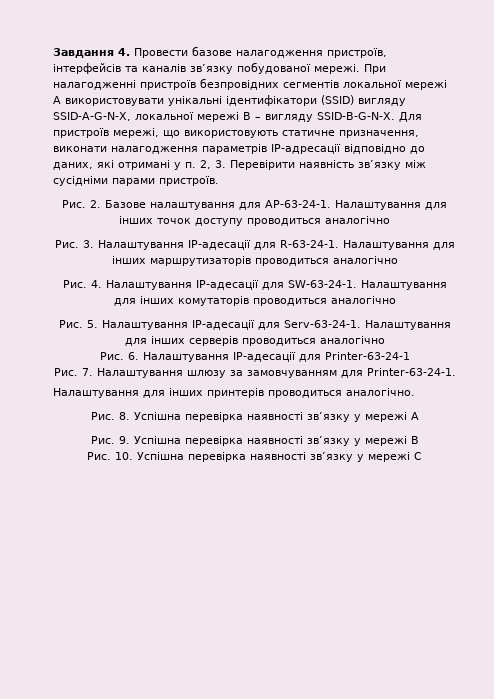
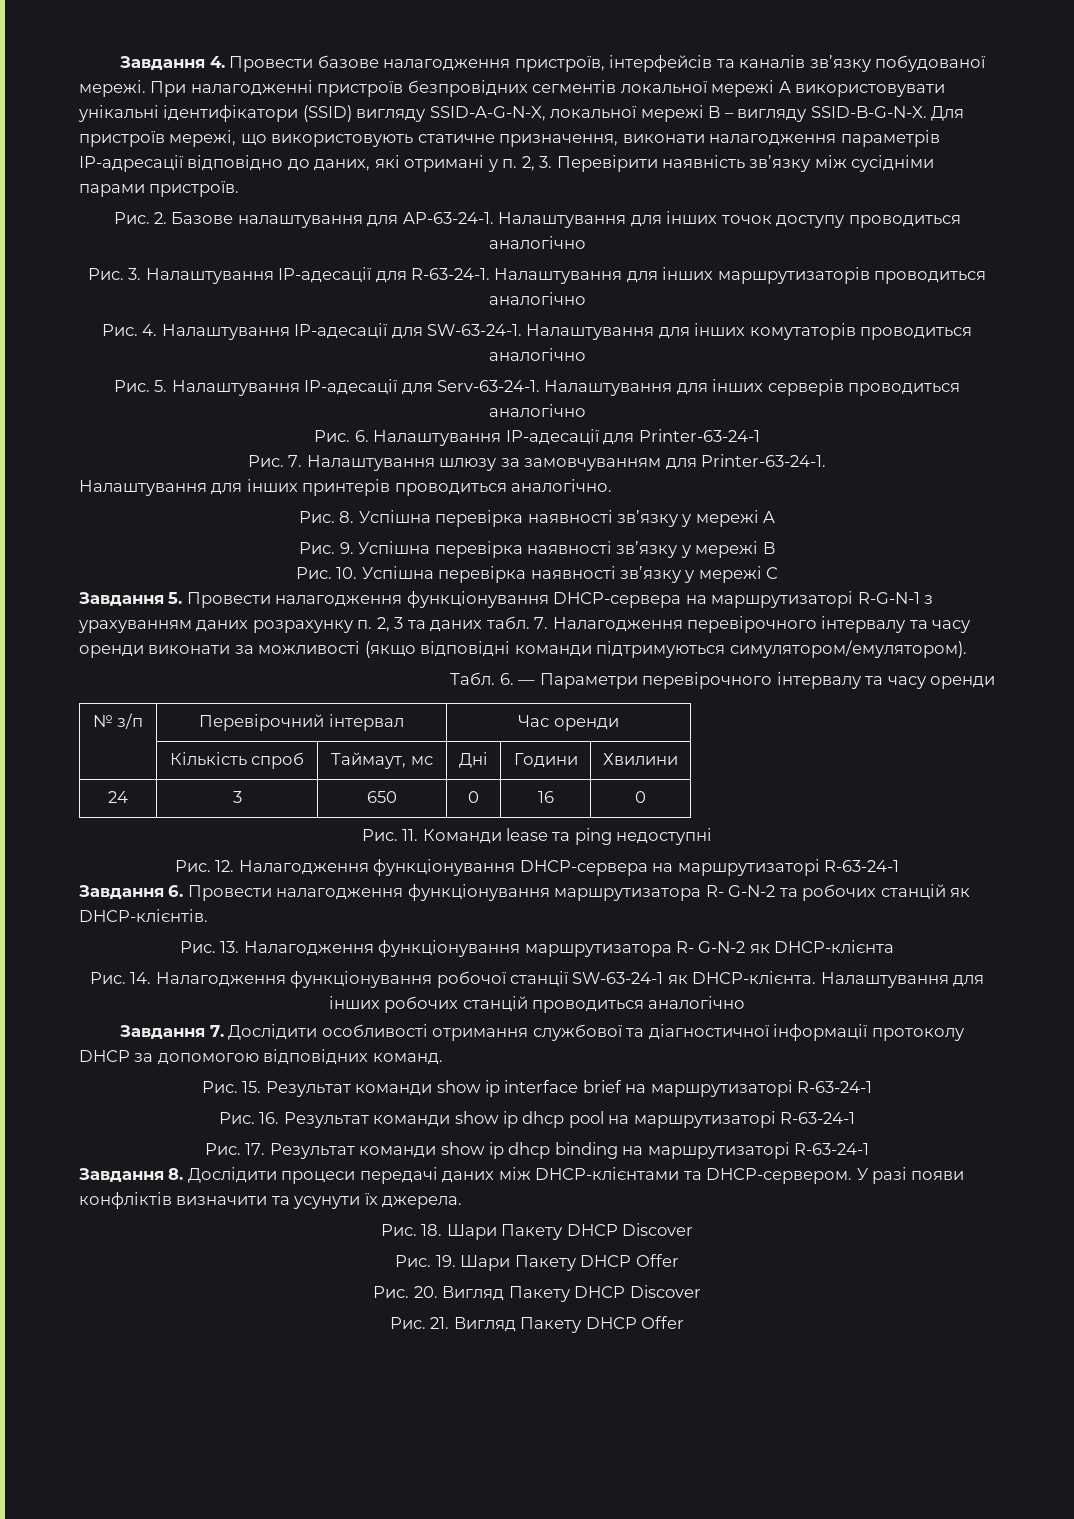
(422, 456) none -> [79,591,934,608] [78,616,972,633] [79,640,967,658] [450,672,996,689] [92,713,144,729] [199,714,404,731] [518,715,619,731] [169,752,305,769] [331,752,433,769] [459,752,488,768] [513,753,578,768] [603,753,678,765] [108,791,128,803] [232,791,242,803] [367,791,397,803] [468,791,479,803] [537,791,554,803] [635,791,646,803] [361,828,713,845] [174,859,900,876] [79,884,971,901] [79,909,208,922] [179,940,895,957] [89,971,985,988] [328,996,746,1013] [120,1024,965,1041] [79,1049,443,1065] [201,1080,873,1097] [218,1111,856,1128] [204,1142,870,1159] [79,1167,965,1184] [79,1192,463,1209] [380,1223,694,1240] [395,1254,679,1271] [373,1285,701,1302] [389,1316,685,1333] // Завдання 5. Провести налагодження функціонування DHCP-сервера на маршрутизаторі R-G-N-1 з урахуванням даних розрахунку п. 2, 3 та даних табл. 7. Налагодження перевірочного інтервалу та часу оренди виконати за можливості (якщо відповідні команди підтримуються симулятором/емулятором). // Табл. 6. — Параметри перевірочного інтервалу та часу оренди // № з/п | Перевірочний інтервал | Час оренди // | Кількість спроб | Таймаут, мс | Дні | Години | Хвилини // 24 | 3 | 650 | 0 | 16 | 0 // Рис. 11. Команди lease та ping недоступні // Рис. 12. Налагодження функціонування DHCP-сервера на маршрутизаторі R-63-24-1 // Завдання 6. Провести налагодження функціонування маршрутизатора R- G-N-2 та робочих станцій як DHCP-клієнтів. // Рис. 13. Налагодження функціонування маршрутизатора R- G-N-2 як DHCP-клієнта // Рис. 14. Налагодження функціонування робочої станції SW-63-24-1 як DHCP-клієнта. Налаштування для інших робочих станцій проводиться аналогічно // Завдання 7. Дослідити особливості отримання службової та діагностичної інформації протоколу DHCP за допомогою відповідних команд. // Рис. 15. Результат команди show ip interface brief на маршрутизаторі R-63-24-1 // Рис. 16. Результат команди show ip dhcp pool на маршрутизаторі R-63-24-1 // Рис. 17. Результат команди show ip dhcp binding на маршрутизаторі R-63-24-1 // Завдання 8. Дослідити процеси передачі даних між DHCP-клієнтами та DHCP-сервером. У разі появи конфліктів визначити та усунути їх джерела. // Рис. 18. Шари Пакету DHCP Discover // Рис. 19. Шари Пакету DHCP Offer // Рис. 20. Вигляд Пакету DHCP Discover // Рис. 21. Вигляд Пакету DHCP Offer

